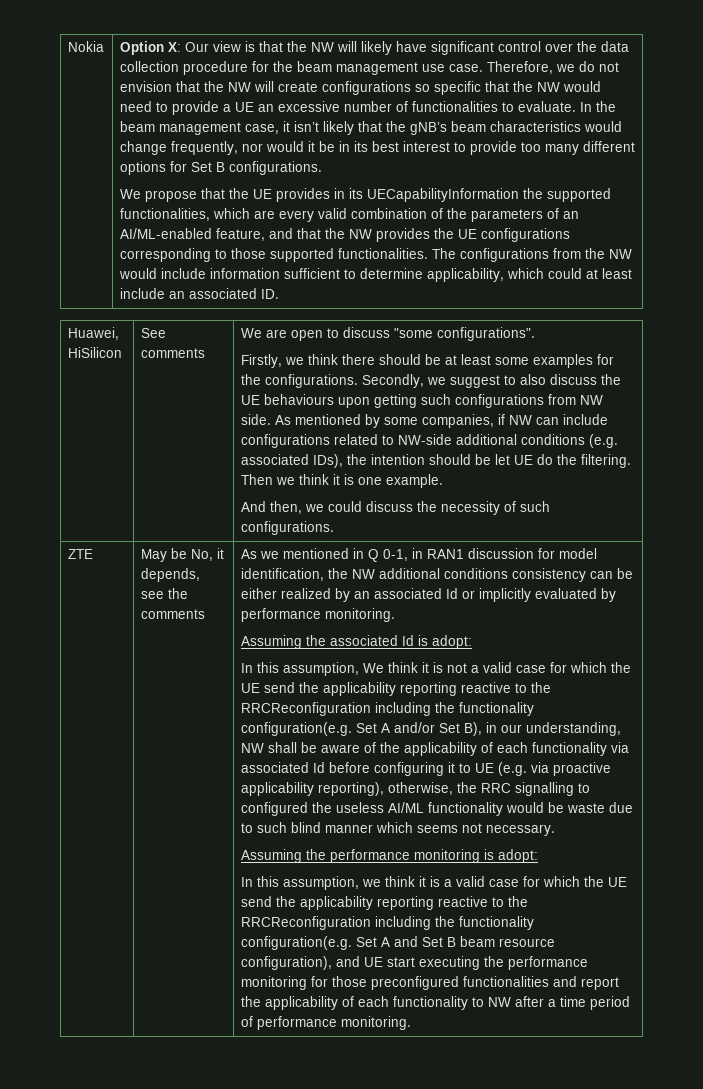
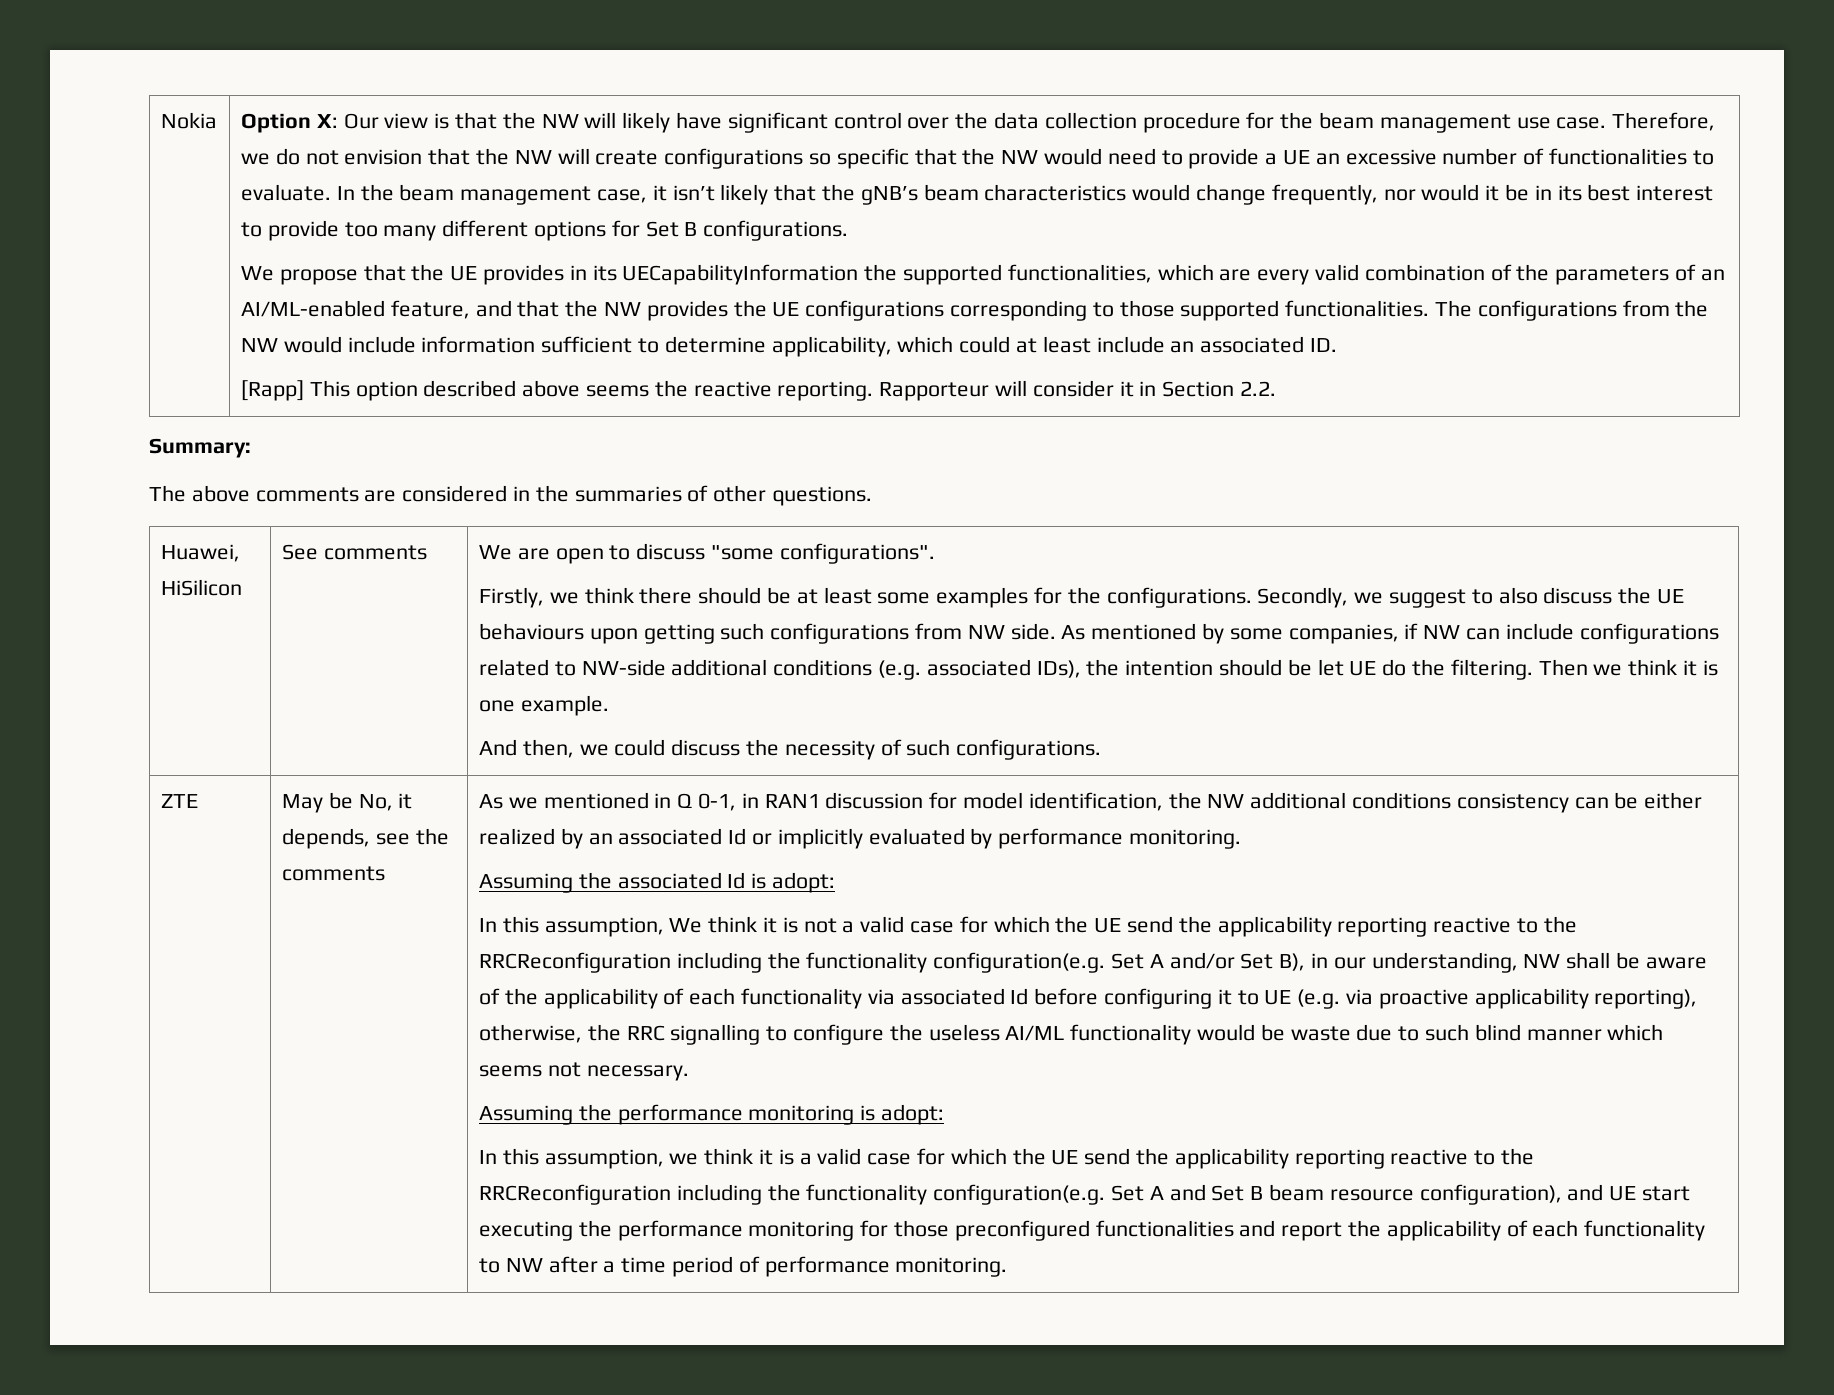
(279, 294) none -> [240,380,1276,401] [149,438,251,458] [149,485,873,506] // [Rapp] This option described above seems the reactive reporting. Rapporteur will consider it in Section 2.2. // Summary: // The above comments are considered in the summaries of other questions.
[240,802,308,816] configured -> [792,1024,884,1045] configure

